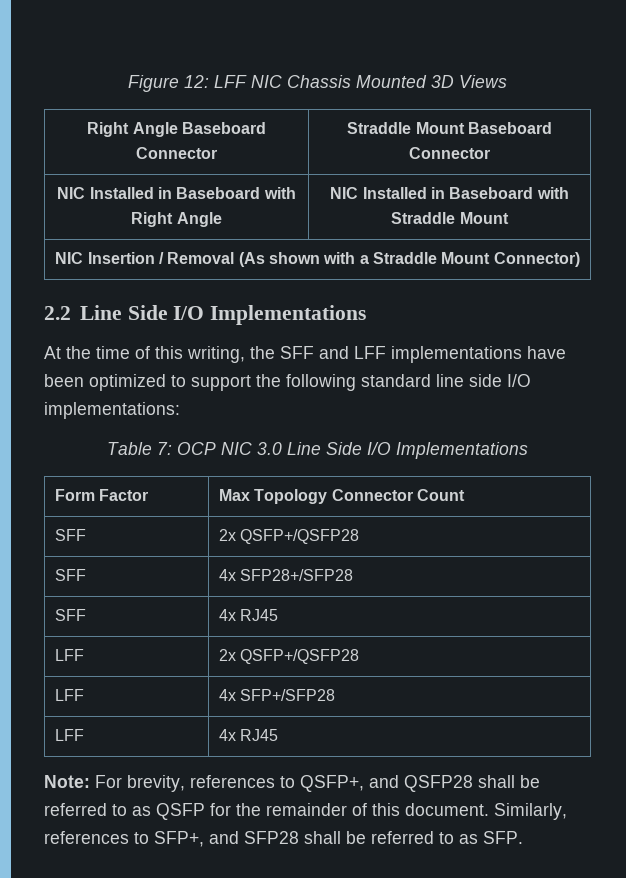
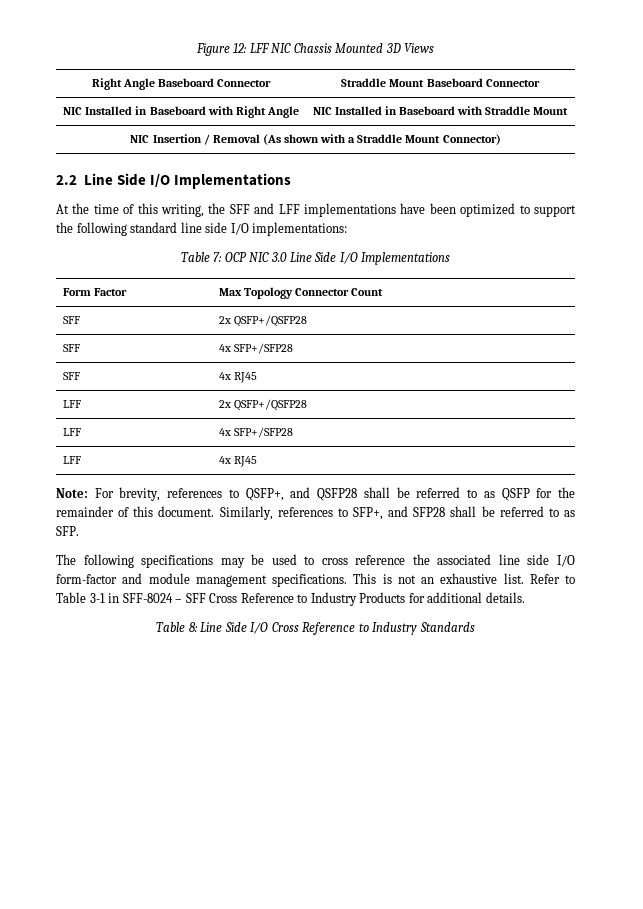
[240,569,354,581] SFP28+/SFP28 -> [233,343,293,354] SFP+/SFP28
(523, 837) none -> [56,554,576,568] [56,573,575,587] [56,592,525,606] [156,622,475,635] // The following specifications may be used to cross reference the associated line side I/O form-factor and module management specifications. This is not an exhaustive list. Refer to Table 3-1 in SFF-8024 – SFF Cross Reference to Industry Products for additional details. // Table 8: Line Side I/O Cross Reference to Industry Standards

